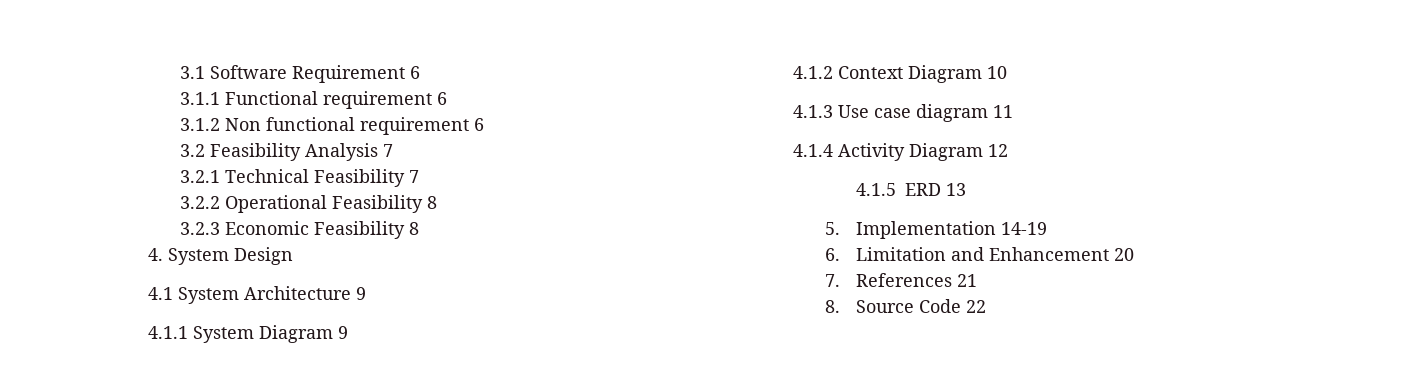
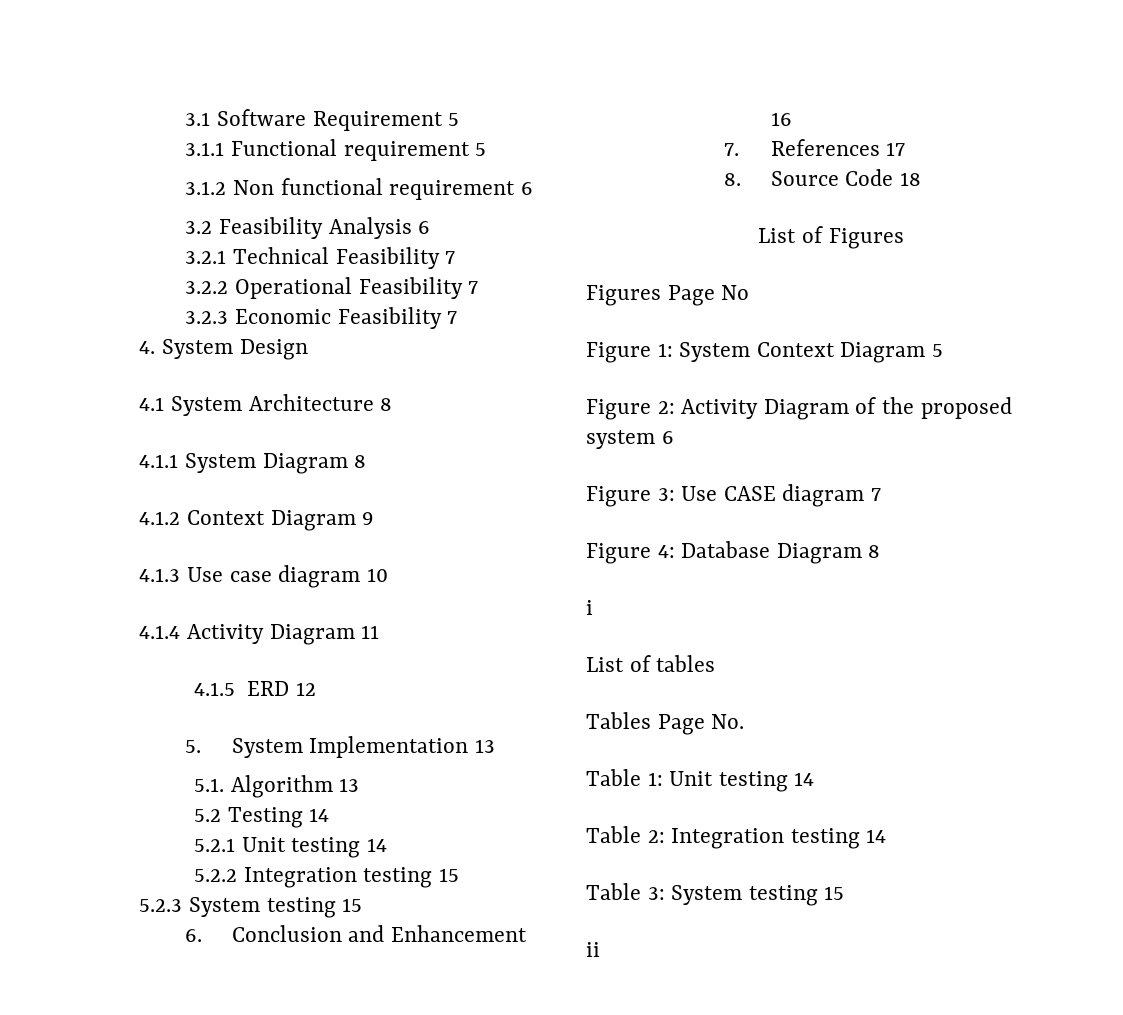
[409,66,420,79] 6 -> [448,113,460,126] 5
[436,92,447,105] 6 -> [475,143,487,156] 5
[382,144,393,157] 7 -> [418,221,431,234] 6
[426,196,437,209] 8 -> [468,281,479,294] 7
[408,222,419,235] 8 -> [447,311,458,324] 7
[355,287,366,300] 9 -> [380,398,393,411] 8
[337,326,348,339] 9 -> [354,455,367,468] 8
[986,66,1007,79] 10 -> [362,512,375,525] 9
[992,105,1013,118] 11 -> [366,568,388,582] 10
[987,144,1008,157] [856,183,967,196] [824,221,1048,239] 12 // 4.1.5 ERD 13 // 5. Implementation 14-19 -> [361,625,380,639] [194,681,316,696] [185,736,495,758] [194,775,360,798] [194,807,330,828] [194,837,387,858] [194,867,459,888] [139,897,363,918] 11 // 4.1.5 ERD 12 // 5. System Implementation 13 // 5.1. Algorithm 13 // 5.2 Testing 14 // 5.2.1 Unit testing 14 // 5.2.2 Integration testing 15 // 5.2.3 System testing 15
[856,247,947,261] Limitation -> [231,925,342,942] Conclusion
[1114,248,1135,261] 20 -> [770,112,792,126] 16
[957,274,978,287] 21 -> [886,142,906,156] 17
[966,300,987,313] 22 -> [899,172,921,186] [758,226,904,249] [586,285,750,306] [586,342,944,363] [586,397,1012,420] [586,430,674,449] [586,484,882,507] [586,541,881,564] [586,600,593,615] [586,655,716,672] [586,712,745,735] [586,769,815,792] [586,826,887,849] [586,883,845,906] [586,942,600,957] 18 // List of Figures // Figures Page No // Figure 1: System Context Diagram 5 // Figure 2: Activity Diagram of the proposed system 6 // Figure 3: Use CASE diagram 7 // Figure 4: Database Diagram 8 // i // List of tables // Tables Page No. // Table 1: Unit testing 14 // Table 2: Integration testing 14 // Table 3: System testing 15 // ii

